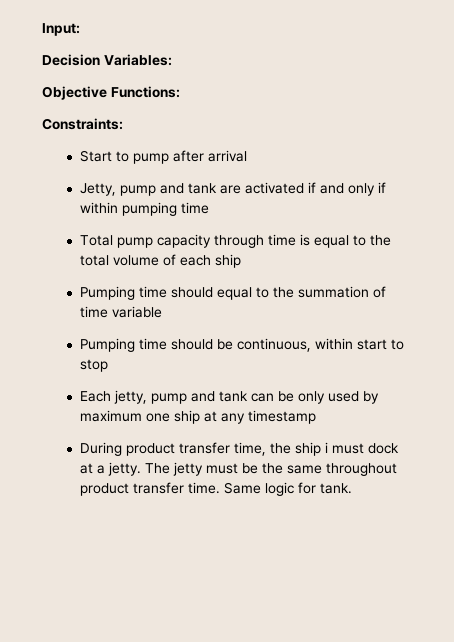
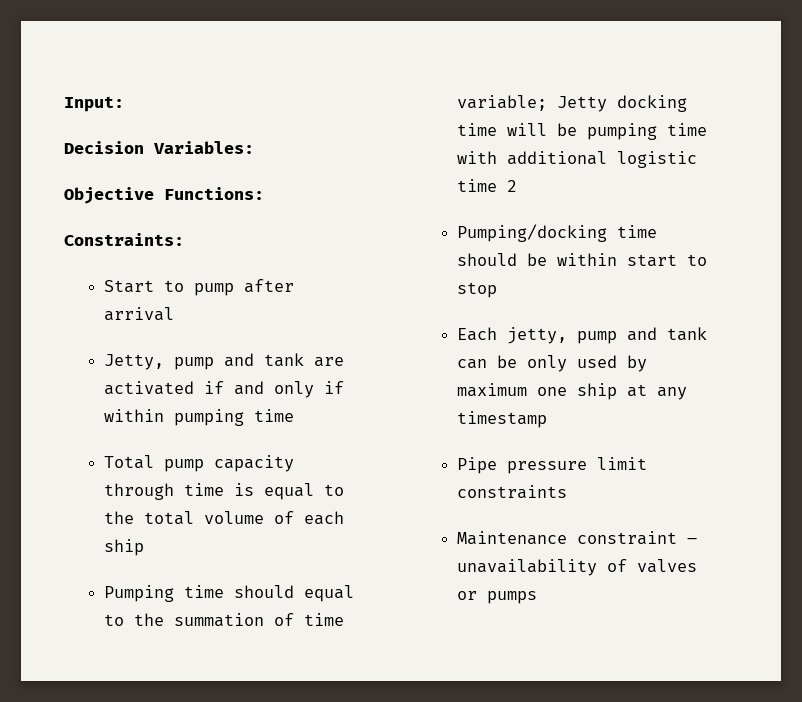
[111,306,162,318] [79,338,135,352] variable // Pumping -> [457,95,688,112] [457,123,708,140] [457,151,698,168] [457,179,518,192] [457,224,608,242] variable; Jetty docking time will be pumping time with additional logistic time 2 // Pumping/docking
[236,338,311,352] continuous, -> (548, 259) none
[79,442,399,456] [79,462,397,476] [79,482,352,496] During product transfer time, the ship i must dock at a jetty. The jetty must be the same throughout product transfer time. Same logic for tank. -> [457,457,648,474] [457,485,568,499] [457,531,698,545] [457,559,698,576] [457,591,538,604] Pipe pressure limit constraints // Maintenance constraint – unavailability of valves or pumps

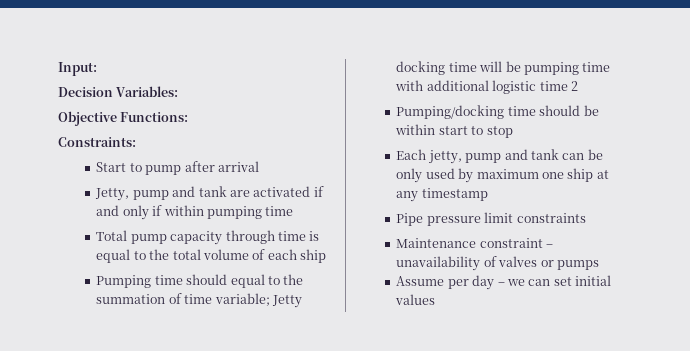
(538, 597) none -> [396,275,612,290] [395,294,436,305] // Assume per day – we can set initial values

